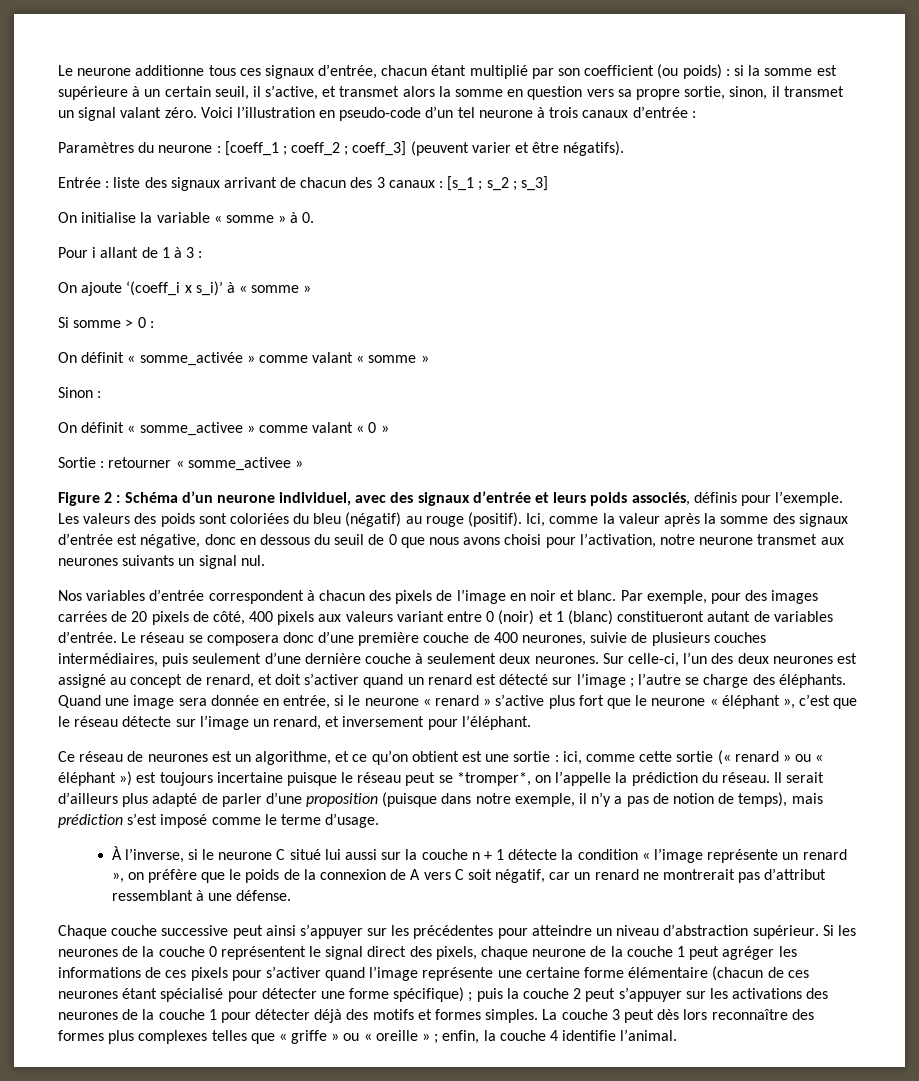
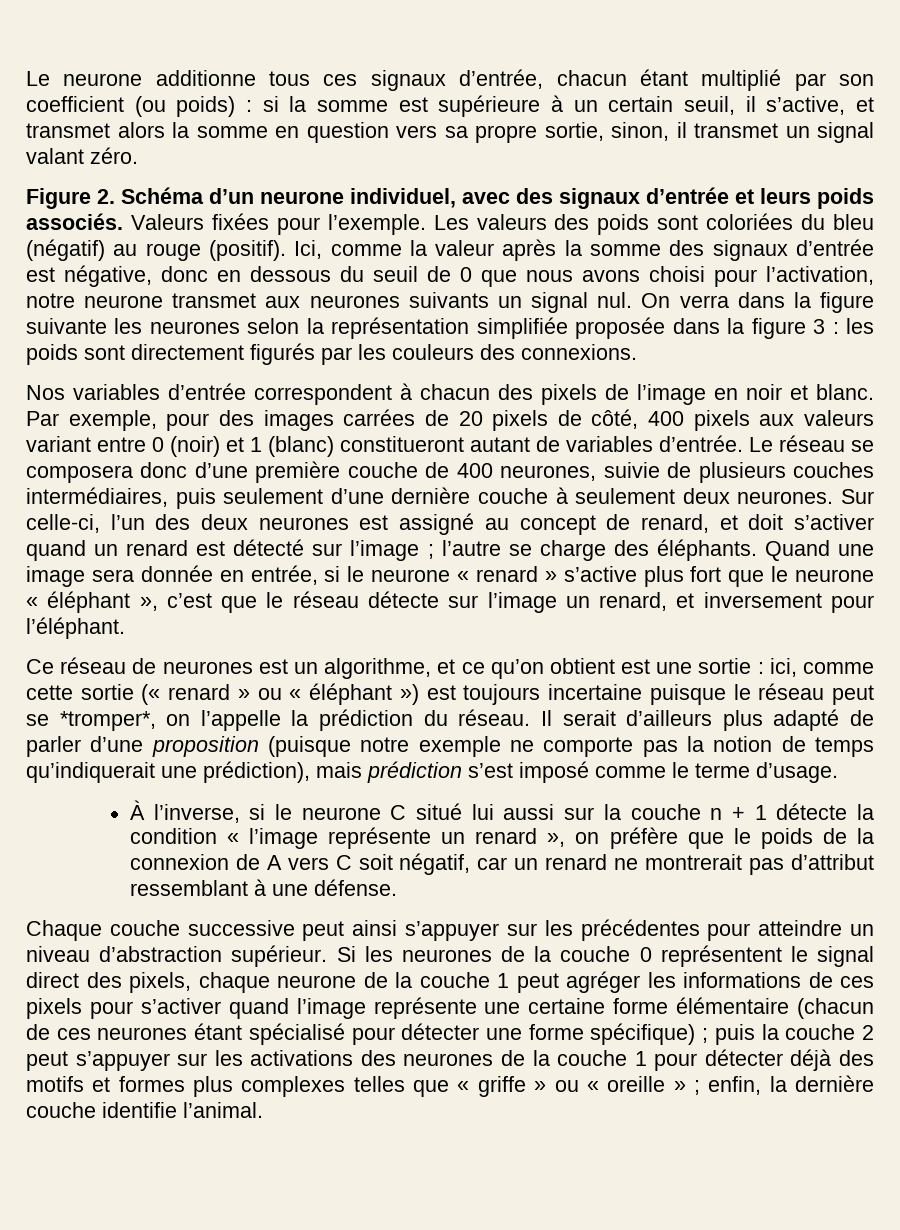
[200,106,696,121] [58,141,625,156] [58,176,548,191] [58,212,315,223] [58,247,203,258] [58,281,312,296] [58,317,154,328] [58,352,429,366] [58,387,102,398] [58,422,389,436] [58,457,303,471] Voici l’illustration en pseudo-code d’un tel neurone à trois canaux d’entrée : // Paramètres du neurone : [coeff_1 ; coeff_2 ; coeff_3] (peuvent varier et être négatifs). // Entrée : liste des signaux arrivant de chacun des 3 canaux : [s_1 ; s_2 ; s_3] // On initialise la variable « somme » à 0. // Pour i allant de 1 à 3 : // On ajoute ‘(coeff_i x s_i)’ à « somme » // Si somme > 0 : // On définit « somme_activée » comme valant « somme » // Sinon : // On définit « somme_activee » comme valant « 0 » // Sortie : retourner « somme_activee » -> (138, 155) none
[104,492,121,503] 2 : -> [97,189,115,204] 2.
[631,492,737,506] associés, définis -> [26,213,269,230] associés. Valeurs fixées
(265, 560) none -> [641,292,875,313] [26,317,874,339] [26,343,637,365] On verra dans la figure suivante les neurones selon la représentation simplifiée proposée dans la figure 3 : les poids sont directement figurés par les couleurs des connexions.
[441,792,788,807] dans notre exemple, il n’y a pas de notion de temps), -> [360,736,875,757] [26,761,310,783] notre exemple ne comporte pas la notion de temps qu’indiquerait une prédiction),
[485,1009,814,1023] [58,1030,104,1041] simples. La couche 3 peut dès lors reconnaître des formes -> (185, 1084) none
[499,1030,558,1041] couche 4 -> [795,1075,875,1092] [26,1102,96,1118] dernière couche

